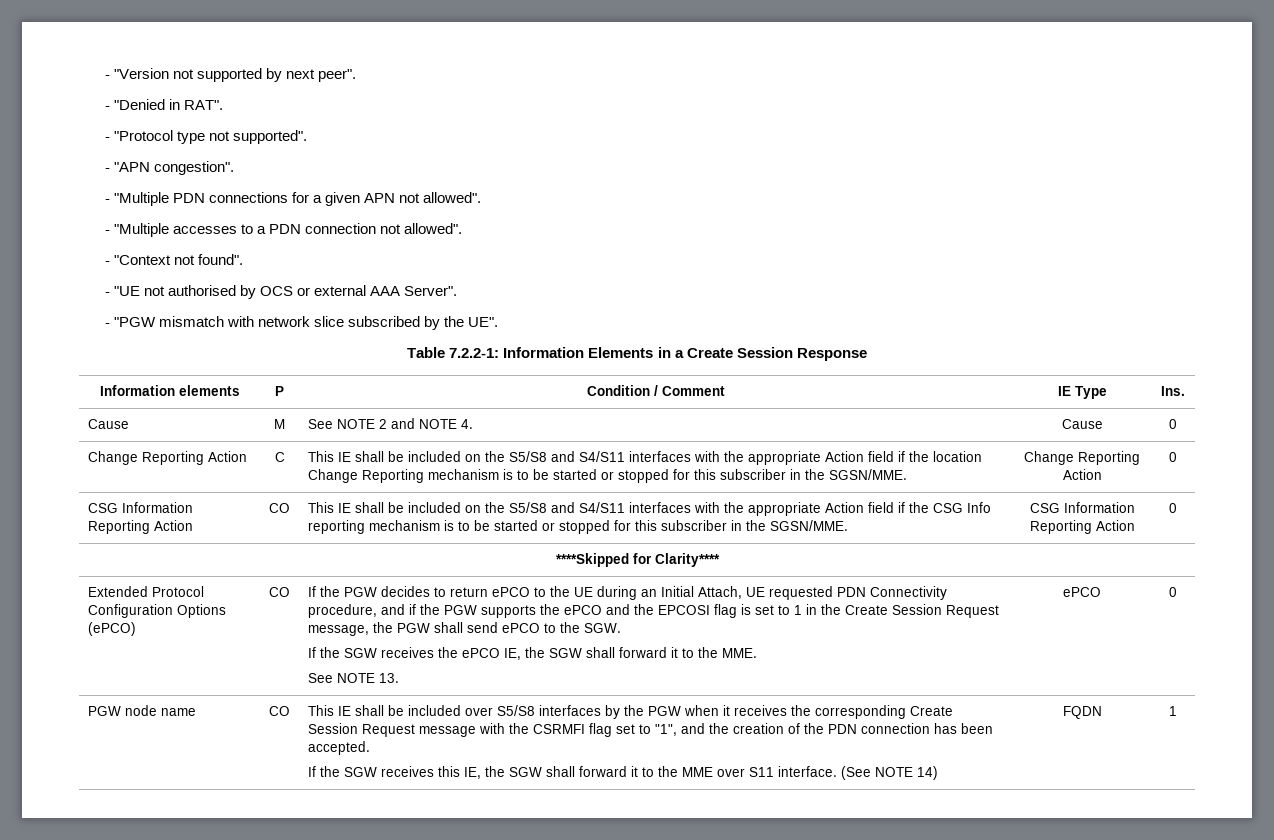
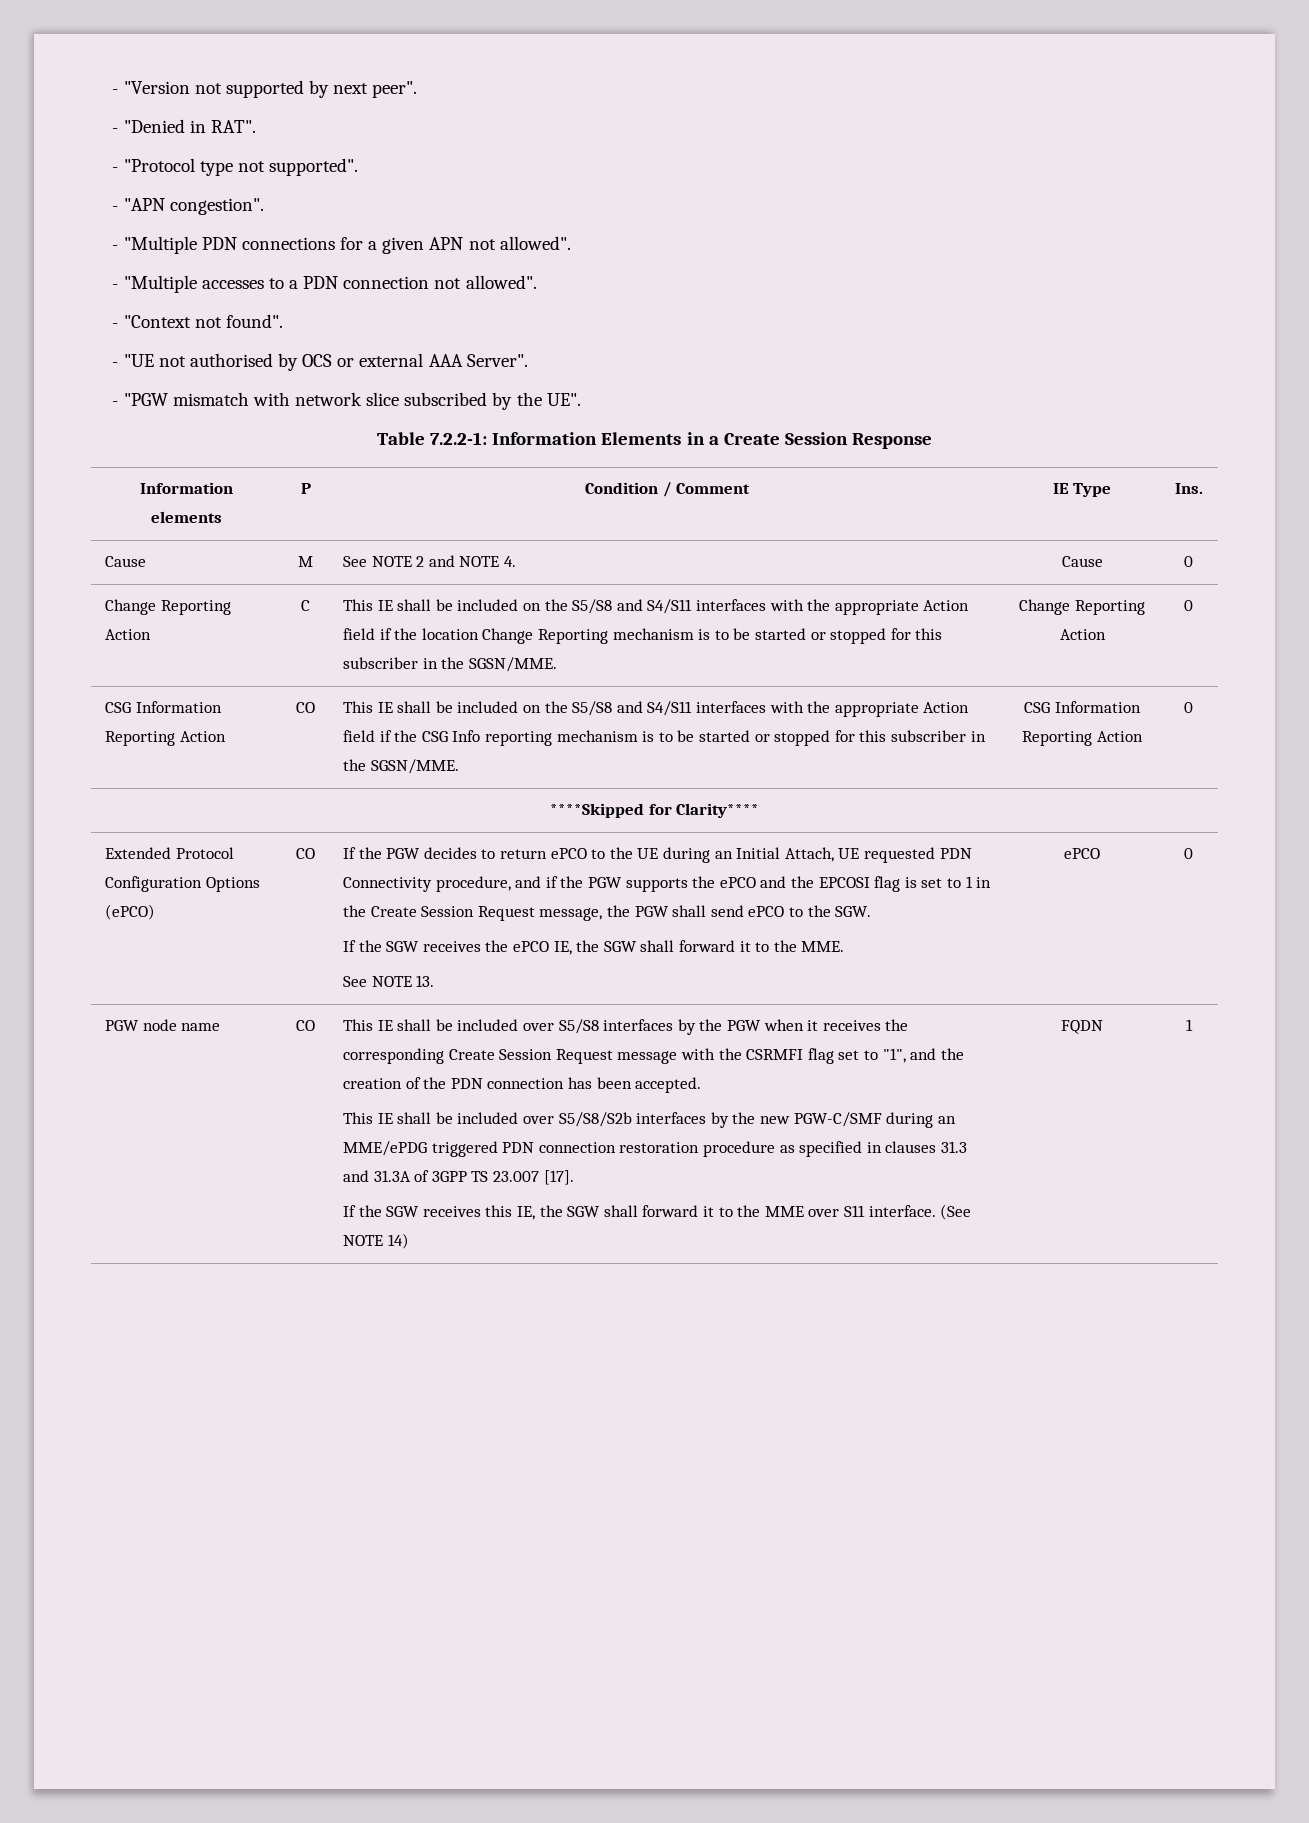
(370, 748) none -> [343,1112,956,1128] [343,1141,968,1157] [343,1170,574,1185] // This IE shall be included over S5/S8/S2b interfaces by the new PGW-C/SMF during an MME/ePDG triggered PDN connection restoration procedure as specified in clauses 31.3 and 31.3A of 3GPP TS 23.007 [17].

